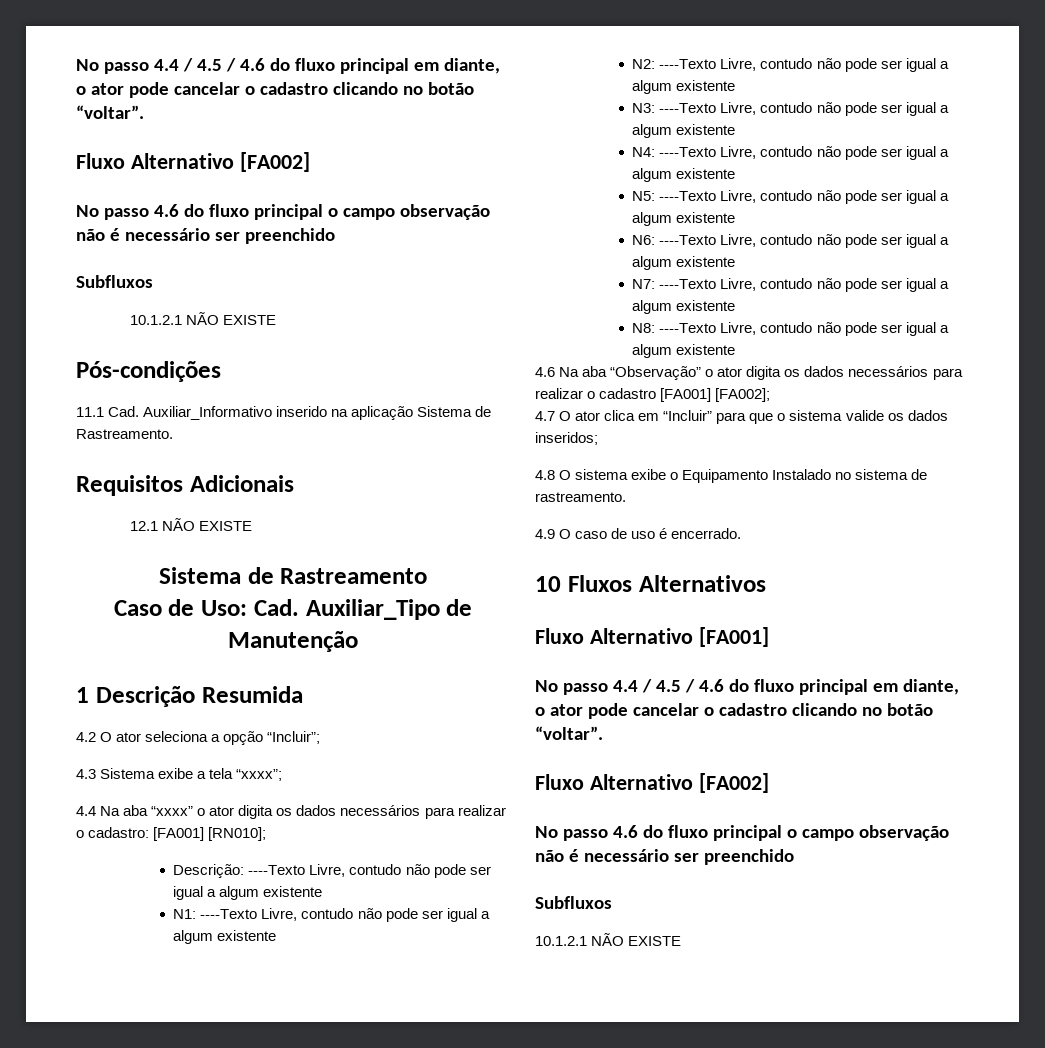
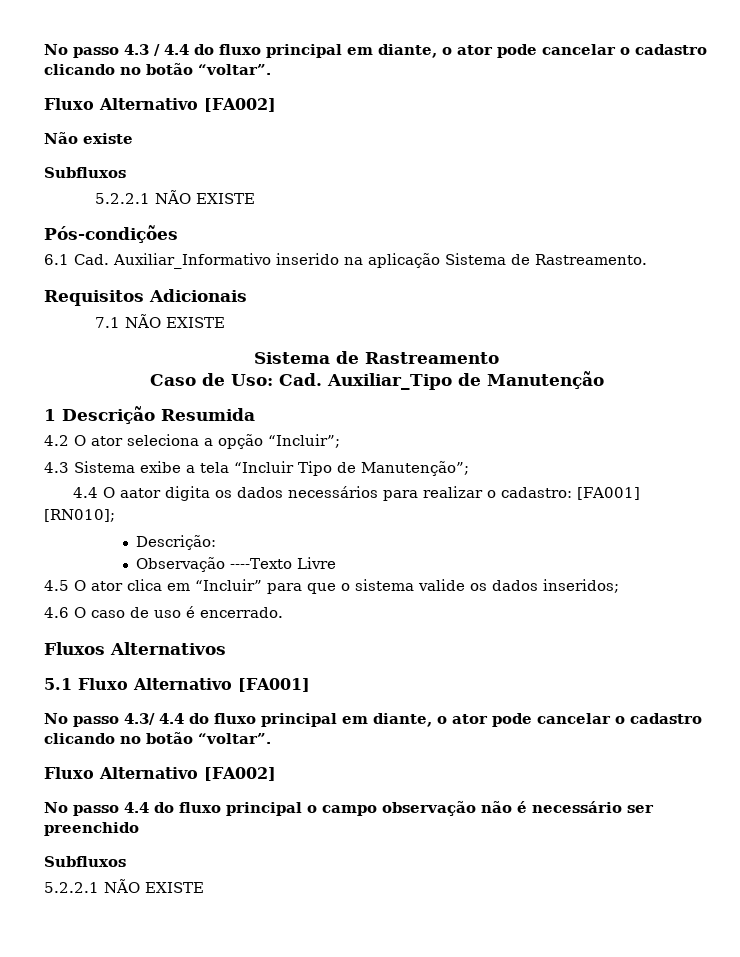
[76,58,265,74] No passo 4.4 / 4.5 / 4.6 -> [44,44,189,58] No passo 4.3 / 4.4
[76,204,490,220] [76,228,335,244] [76,275,153,288] [129,315,182,325] No passo 4.6 do fluxo principal o campo observação não é necessário ser preenchido // Subfluxos // 10.1.2.1 -> [44,132,133,144] [44,167,126,178] [94,193,150,204] Não existe // Subfluxos // 5.2.2.1
[76,407,104,417] 11.1 -> [44,254,69,265] 6.1
[129,521,158,531] 12.1 -> [94,317,120,328] 7.1
[236,769,283,781] [76,805,235,816] “xxxx”; // 4.4 Na aba “xxxx” o ator -> [234,461,469,476] [72,487,161,498] “Incluir Tipo de Manutenção”; // 4.4 O aator
[248,864,491,878] [173,886,323,900] [173,908,490,922] [173,930,277,944] [632,58,949,72] [632,80,736,94] [632,102,949,116] [632,124,736,138] [632,146,949,160] [632,168,736,182] [632,190,949,204] [632,212,736,226] [632,234,949,248] [632,256,736,270] [632,278,949,292] [632,300,736,314] [632,322,949,336] [632,344,736,358] [535,366,963,380] [535,388,771,402] [535,411,555,421] ----Texto Livre, contudo não pode ser igual a algum existente // N1: ----Texto Livre, contudo não pode ser igual a algum existente // N2: ----Texto Livre, contudo não pode ser igual a algum existente // N3: ----Texto Livre, contudo não pode ser igual a algum existente // N4: ----Texto Livre, contudo não pode ser igual a algum existente // N5: ----Texto Livre, contudo não pode ser igual a algum existente // N6: ----Texto Livre, contudo não pode ser igual a algum existente // N7: ----Texto Livre, contudo não pode ser igual a algum existente // N8: ----Texto Livre, contudo não pode ser igual a algum existente // 4.6 Na aba “Observação” o ator digita os dados necessários para realizar o cadastro [FA001] [FA002]; // 4.7 -> [135,557,336,572] [44,580,69,591] // Observação ----Texto Livre // 4.5
[535,469,928,483] [535,492,626,502] [535,529,555,539] 4.8 O sistema exibe o Equipamento Instalado no sistema de rastreamento. // 4.9 -> [44,607,69,618] 4.6
[535,576,561,592] 10 -> (283, 612) none
(766, 583) none -> [44,678,72,690] 5.1
[612,679,724,693] 4.4 / 4.5 / 4.6 -> [124,713,184,725] 4.3/ 4.4
[612,825,638,838] 4.6 -> [124,802,149,813] 4.4
[535,936,587,946] 10.1.2.1 -> [44,882,99,893] 5.2.2.1

